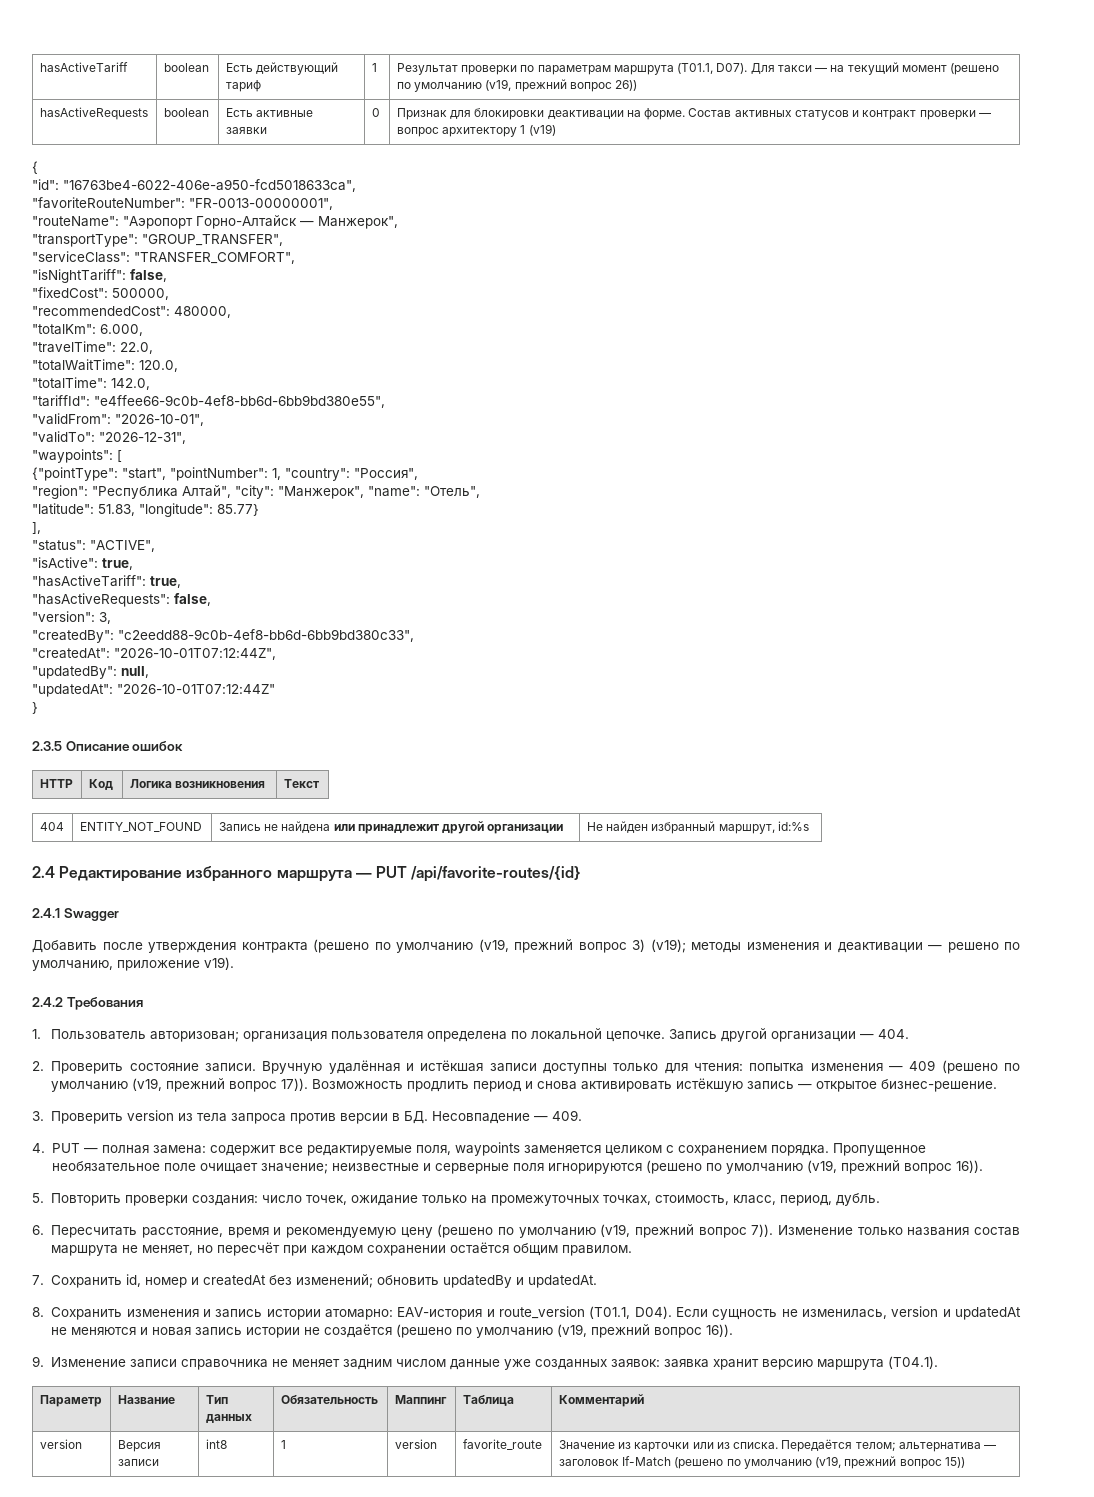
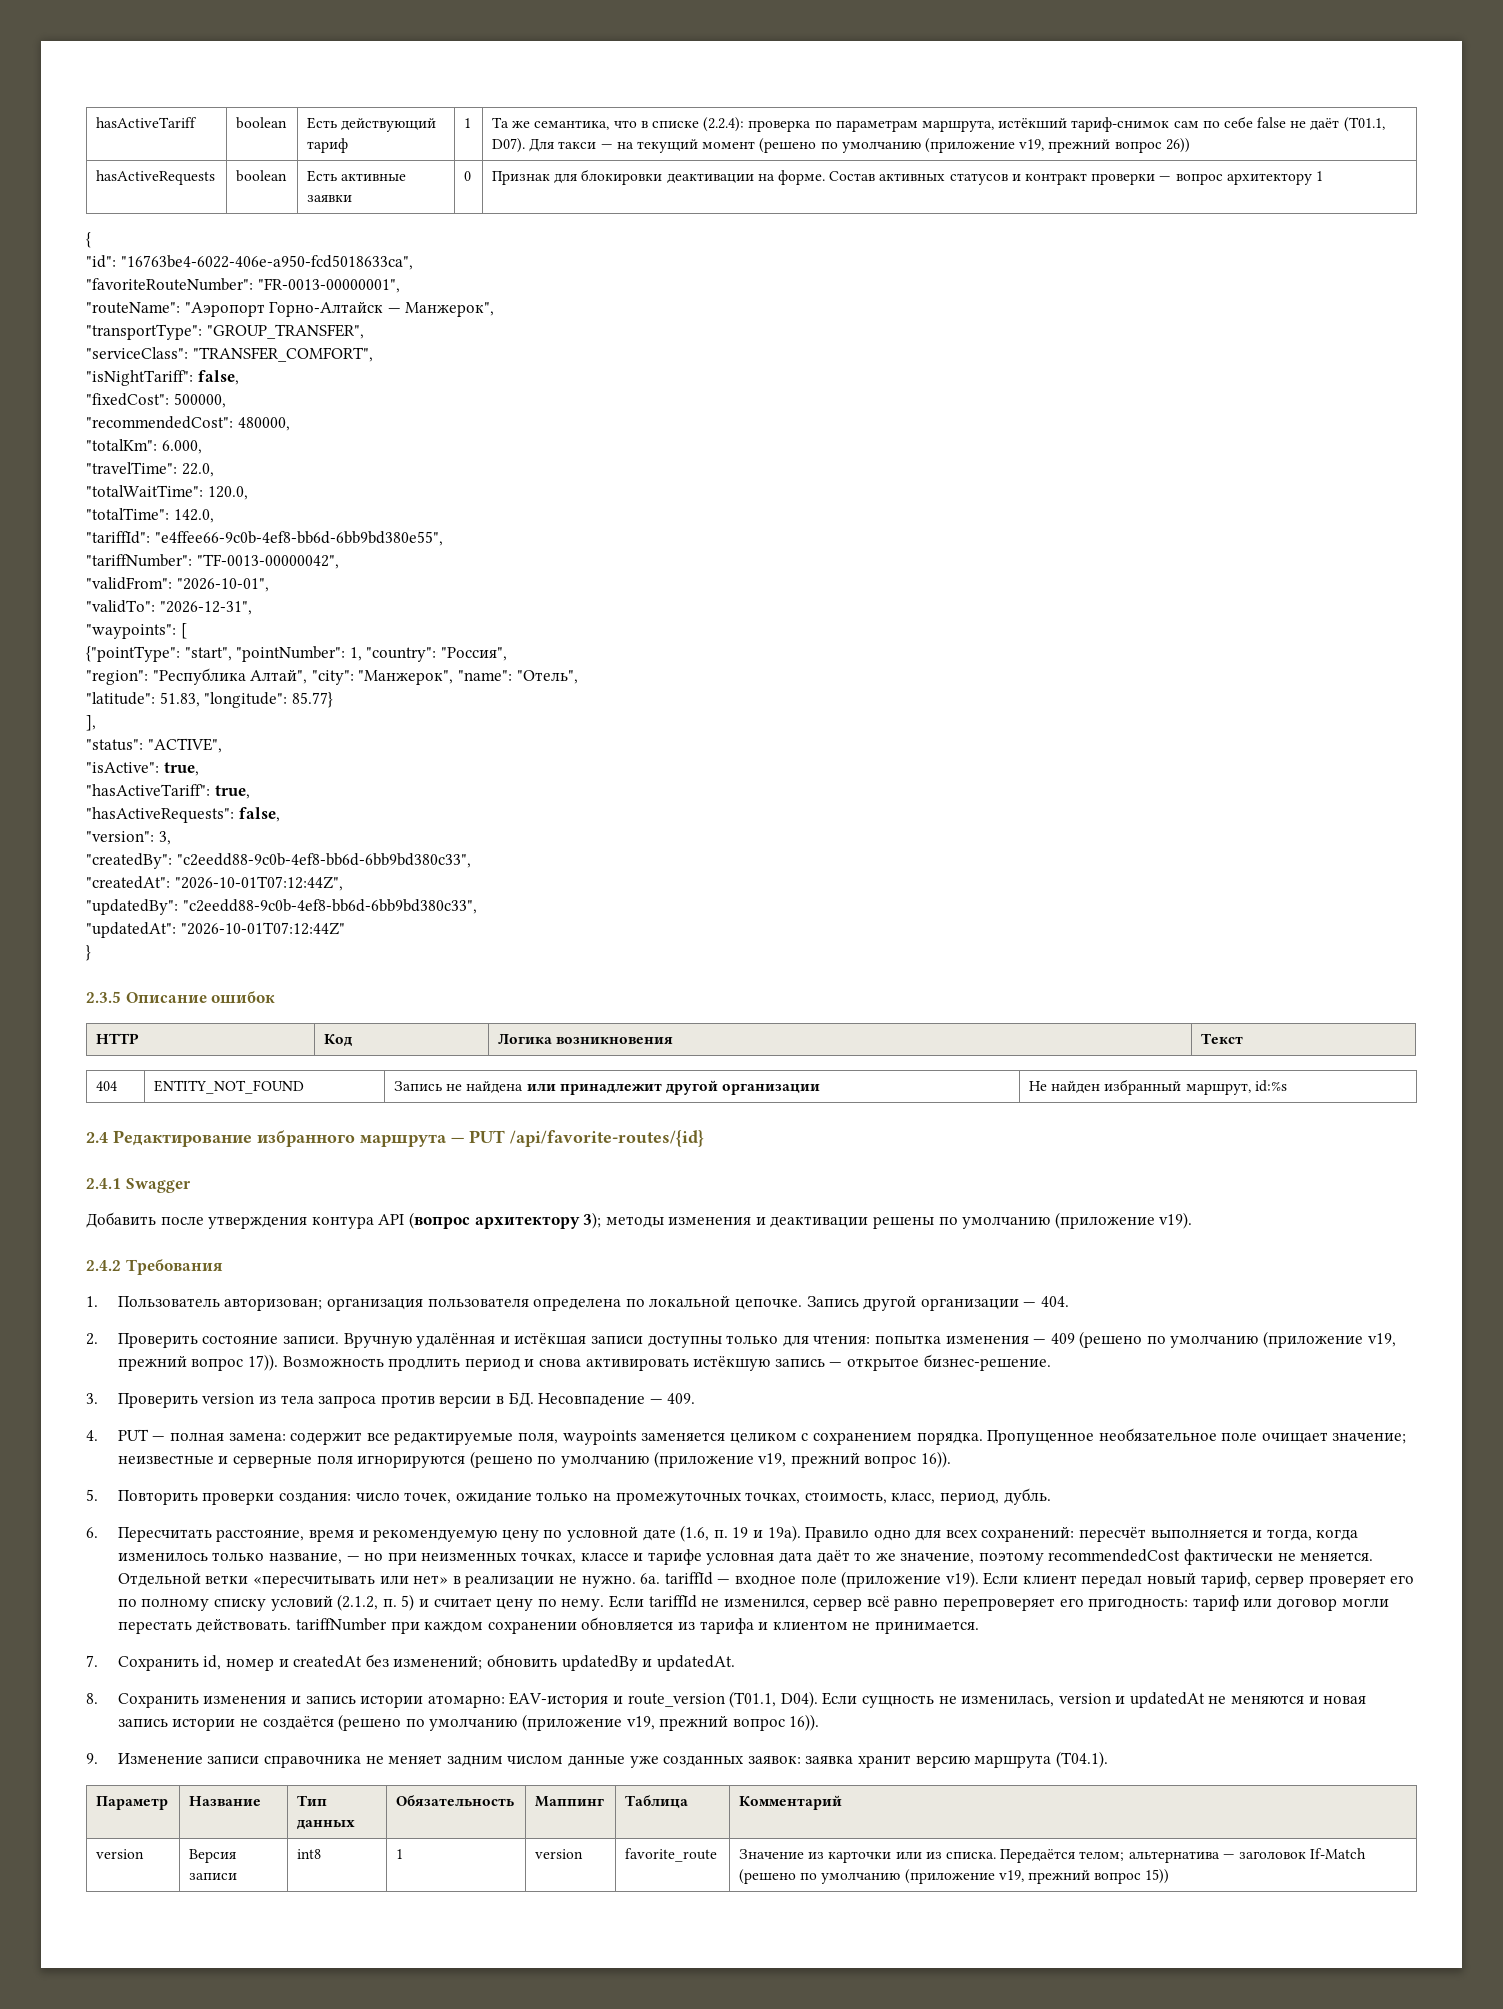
[396,63,674,75] Результат проверки по параметрам маршрута -> [492,116,1340,132] Та же семантика, что в списке (2.2.4): проверка по параметрам маршрута, истёкший тариф-снимок сам по себе false не даёт
[485,79,512,91] (v19, -> [924,138,1045,153] (приложение v19,
[528,124,556,136] (v19) -> (1323, 176) none
(385, 401) none -> [86,554,339,569] // "tariffNumber": "TF-0013-00000042",
[121,666,149,678] null, -> [182,899,477,914] "c2eedd88-9c0b-4ef8-bb6d-6bb9bd380c33",
[241,939,1020,953] [32,960,200,971] контракта (решено по умолчанию (v19, прежний вопрос 3) (v19); методы изменения и деактивации — решено по умолчанию, приложение -> [311,1212,1155,1229] контура API (вопрос архитектору 3); методы изменения и деактивации решены по умолчанию (приложение
[132,1078,163,1091] (v19, -> [1263,1331,1396,1348] (приложение v19,
[806,1160,837,1173] (v19, -> [653,1451,787,1468] (приложение v19,
[437,1224,1020,1238] [51,1242,633,1256] (решено по умолчанию (v19, прежний вопрос 7)). Изменение только названия состав маршрута не меняет, но пересчёт при каждом сохранении остаётся общим правилом. -> [543,1525,1359,1542] [117,1549,1374,1565] [117,1571,1415,1588] [117,1594,1389,1611] [117,1617,979,1634] по условной дате (1.6, п. 19 и 19а). Правило одно для всех сохранений: пересчёт выполняется и тогда, когда изменилось только название, — но при неизменных точках, классе и тарифе условная дата даёт то же значение, поэтому recommendedCost фактически не меняется. Отдельной ветки «пересчитывать или нет» в реализации не нужно. 6а. tariffId — входное поле (приложение v19). Если клиент передал новый тариф, сервер проверяет его по полному списку условий (2.1.2, п. 5) и считает цену по нему. Если tariffId не изменился, сервер всё равно перепроверяет его пригодность: тариф или договор могли перестать действовать. tariffNumber при каждом сохранении обновляется из тарифа и клиентом не принимается.
[557,1324,588,1337] (v19, -> [521,1714,655,1731] (приложение v19,
[815,1456,842,1468] (v19, -> [904,1869,1024,1884] (приложение v19,

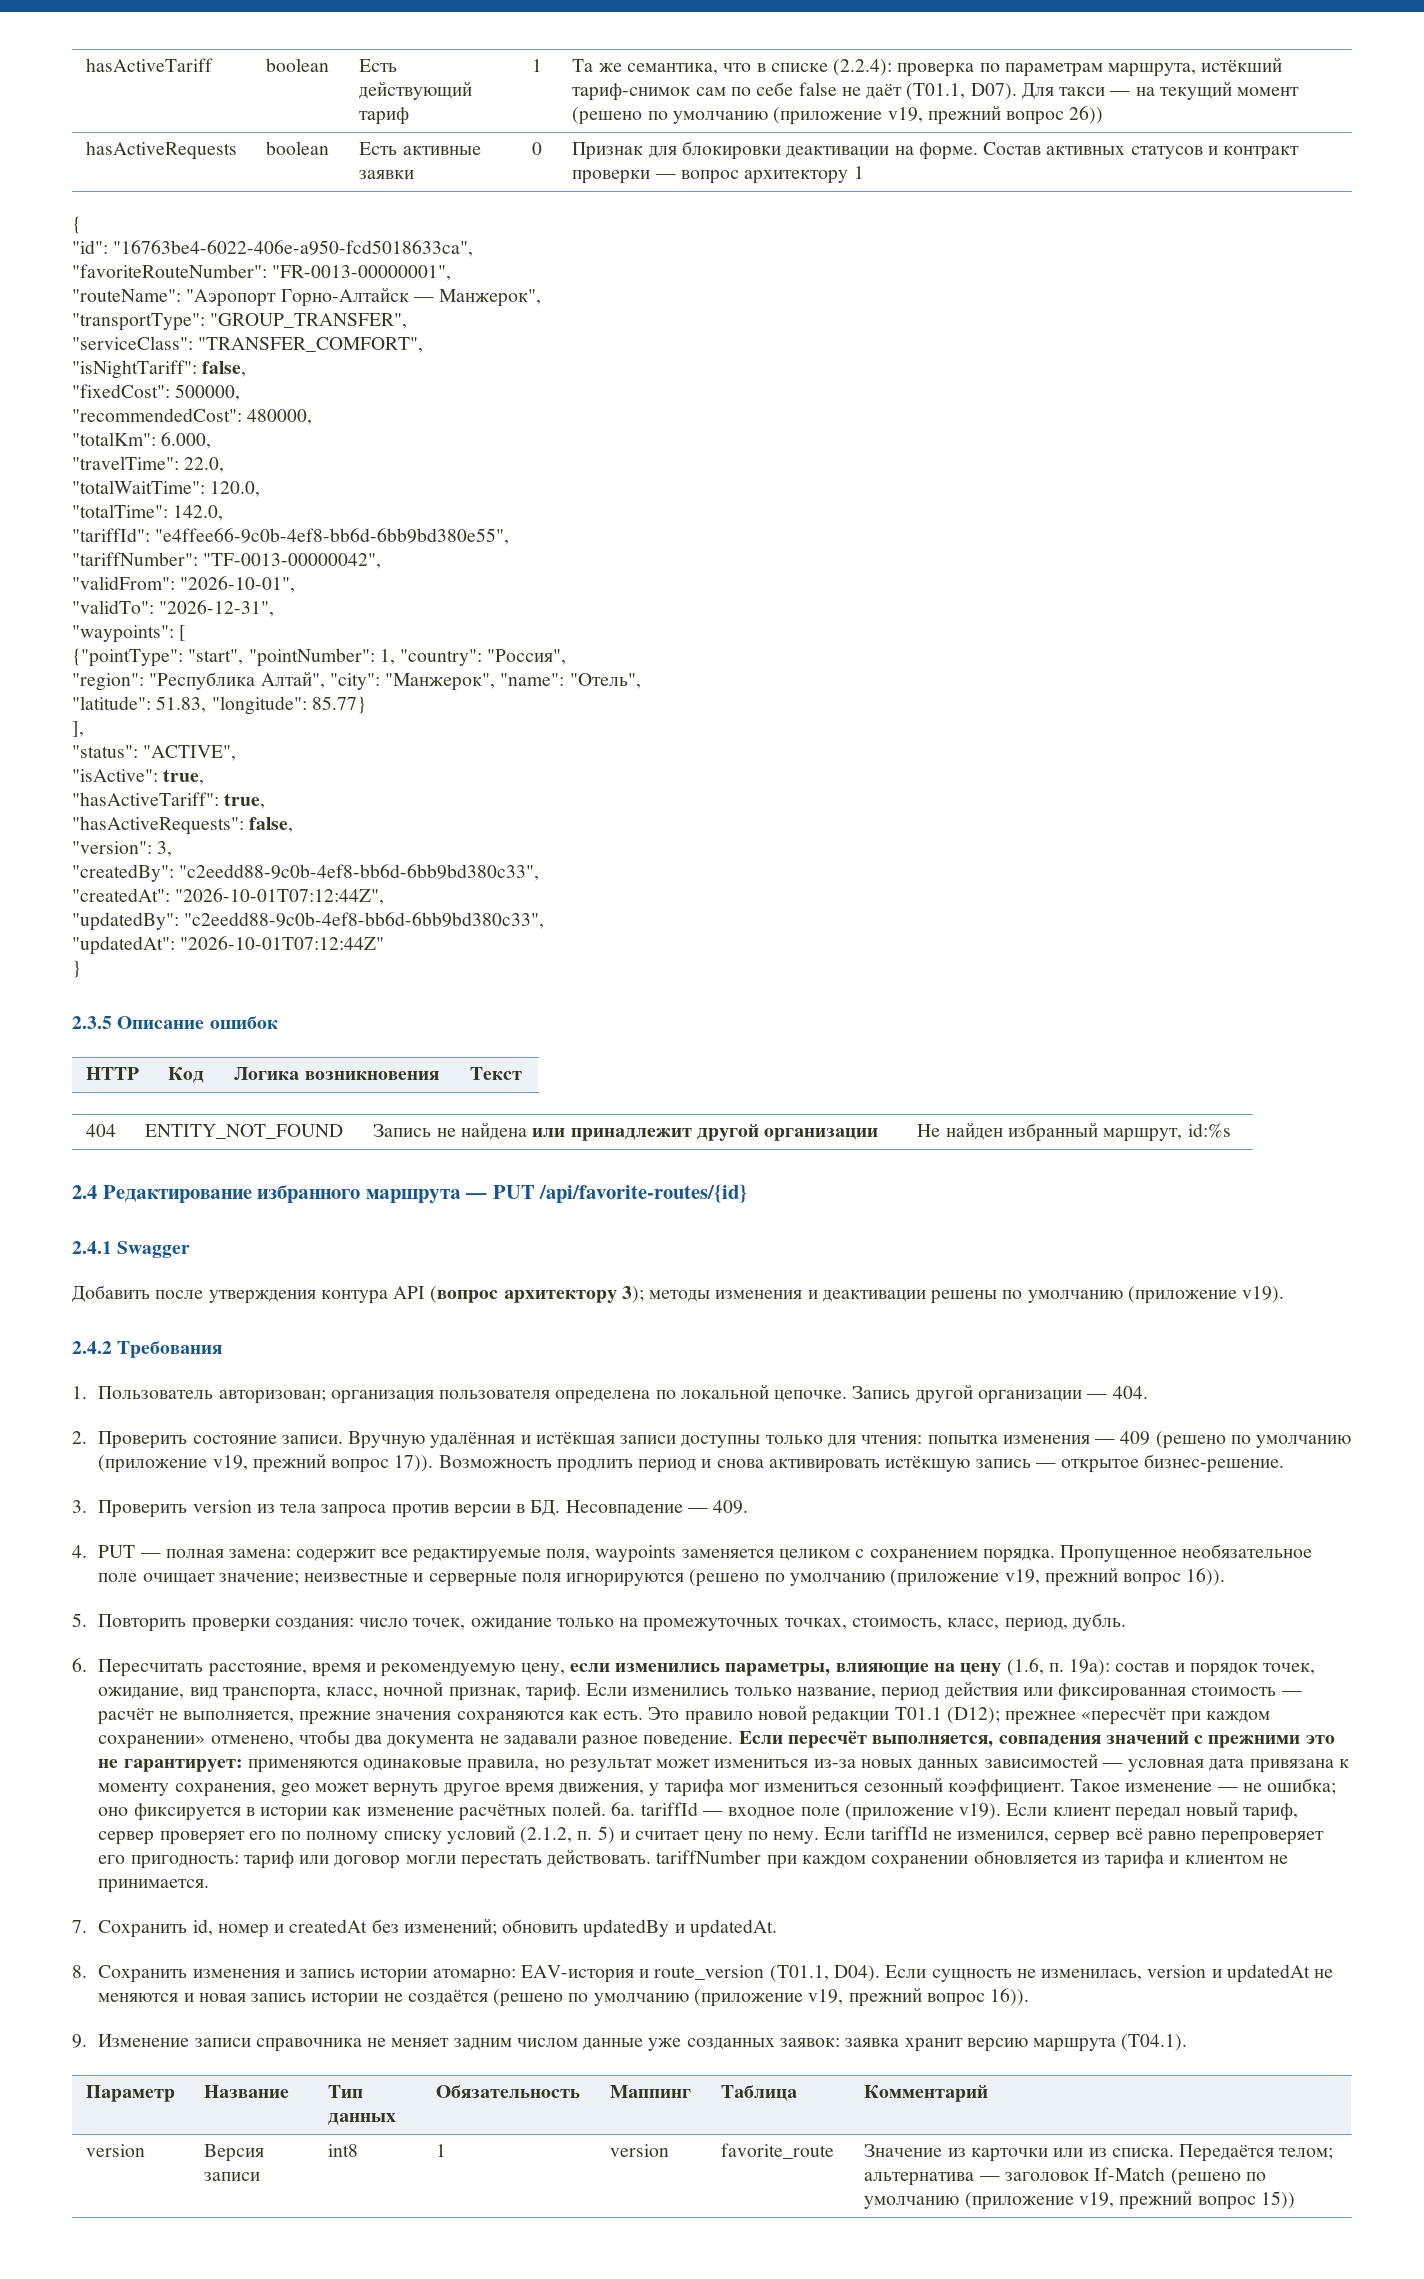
[501,1525,1359,1542] [117,1549,1374,1565] [117,1572,636,1588] цену по условной дате (1.6, п. 19 и 19а). Правило одно для всех сохранений: пересчёт выполняется и тогда, когда изменилось только название, — но при неизменных точках, классе и тарифе условная дата даёт то же значение, поэтому recommendedCost фактически не меняется. Отдельной ветки «пересчитывать или нет» в реализации не нужно. -> [520,1658,1316,1677] [98,1681,1302,1701] [97,1705,1270,1725] [98,1730,1335,1749] [98,1753,1349,1773] [98,1777,1337,1797] [98,1801,607,1821] цену, если изменились параметры, влияющие на цену (1.6, п. 19а): состав и порядок точек, ожидание, вид транспорта, класс, ночной признак, тариф. Если изменились только название, период действия или фиксированная стоимость — расчёт не выполняется, прежние значения сохраняются как есть. Это правило новой редакции T01.1 (D12); прежнее «пересчёт при каждом сохранении» отменено, чтобы два документа не задавали разное поведение. Если пересчёт выполняется, совпадения значений с прежними это не гарантирует: применяются одинаковые правила, но результат может измениться из-за новых данных зависимостей — условная дата привязана к моменту сохранения, geo может вернуть другое время движения, у тарифа мог измениться сезонный коэффициент. Такое изменение — не ошибка; оно фиксируется в истории как изменение расчётных полей.

